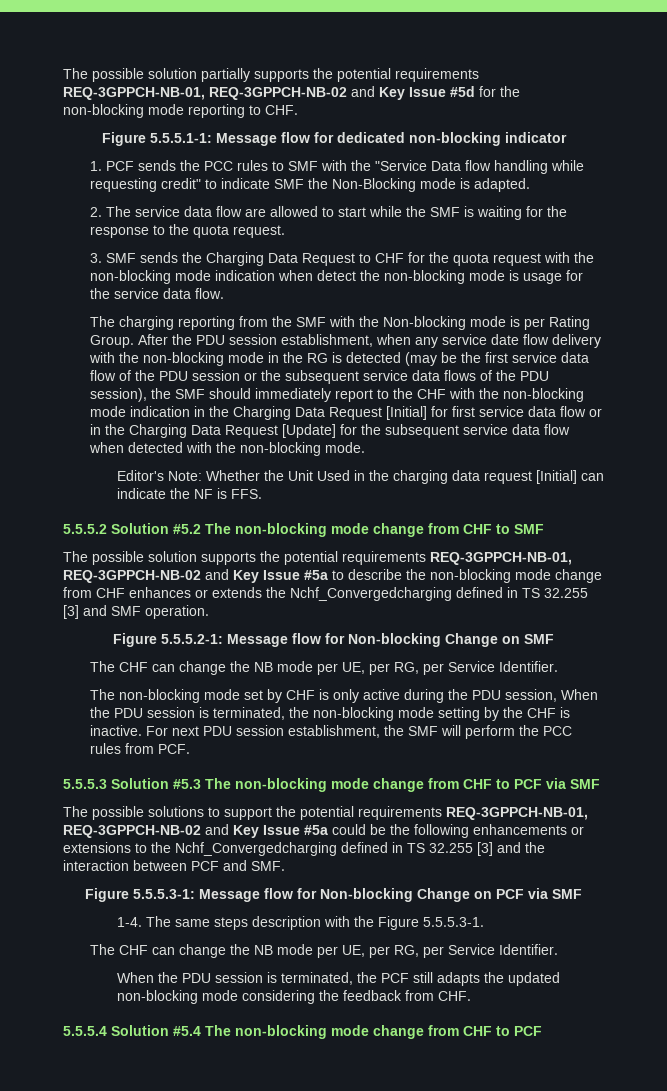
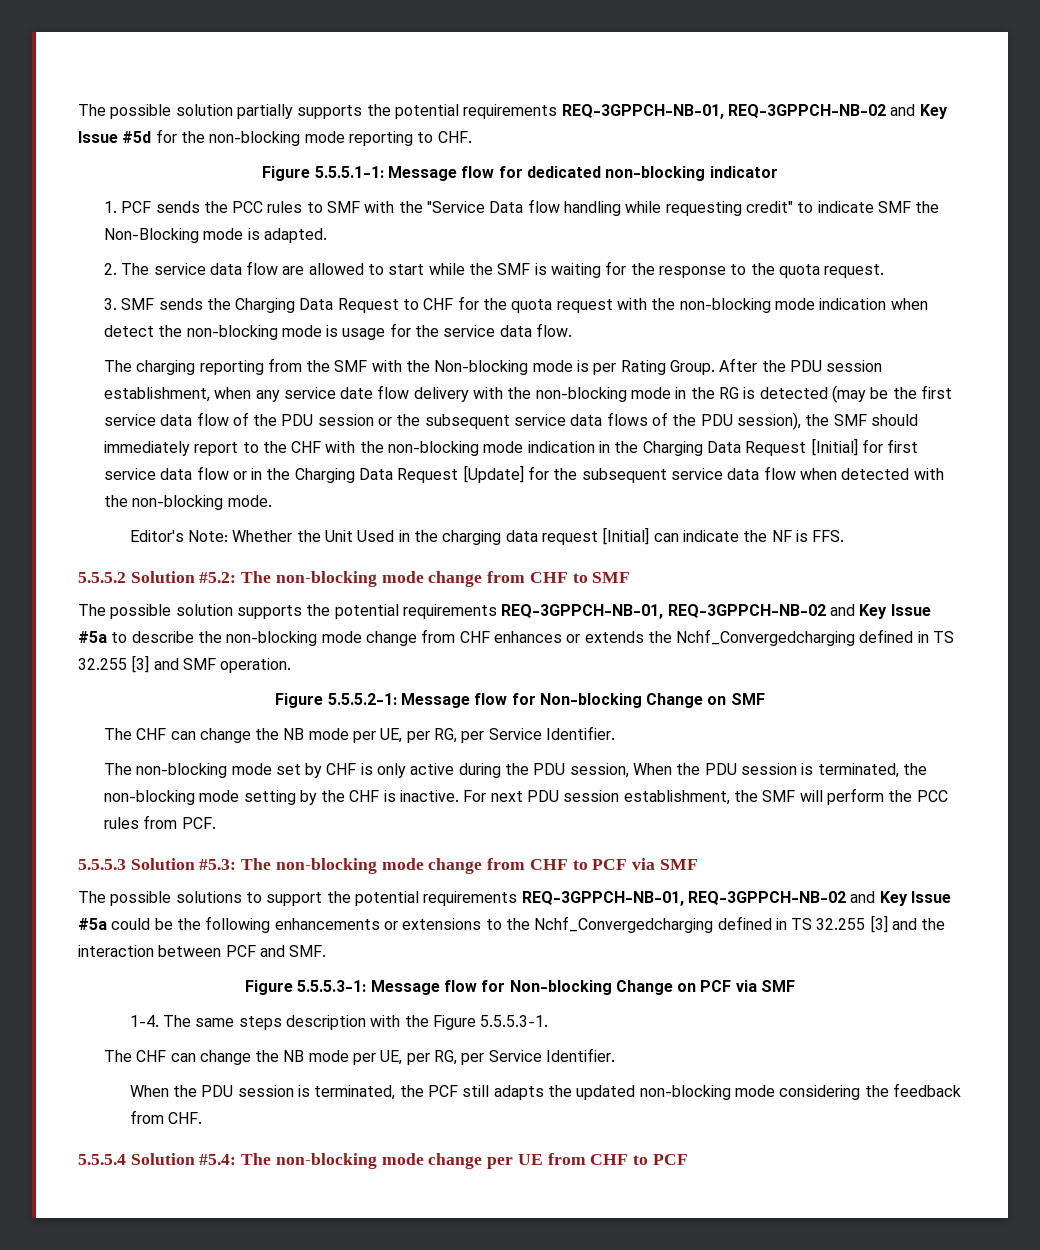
[173,524,201,534] #5.2 -> [199,572,237,583] #5.2:
[173,779,201,789] #5.3 -> [199,859,237,870] #5.3:
[173,1025,424,1039] #5.4 The non-blocking mode change -> [199,1153,543,1169] #5.4: The non-blocking mode change per UE

